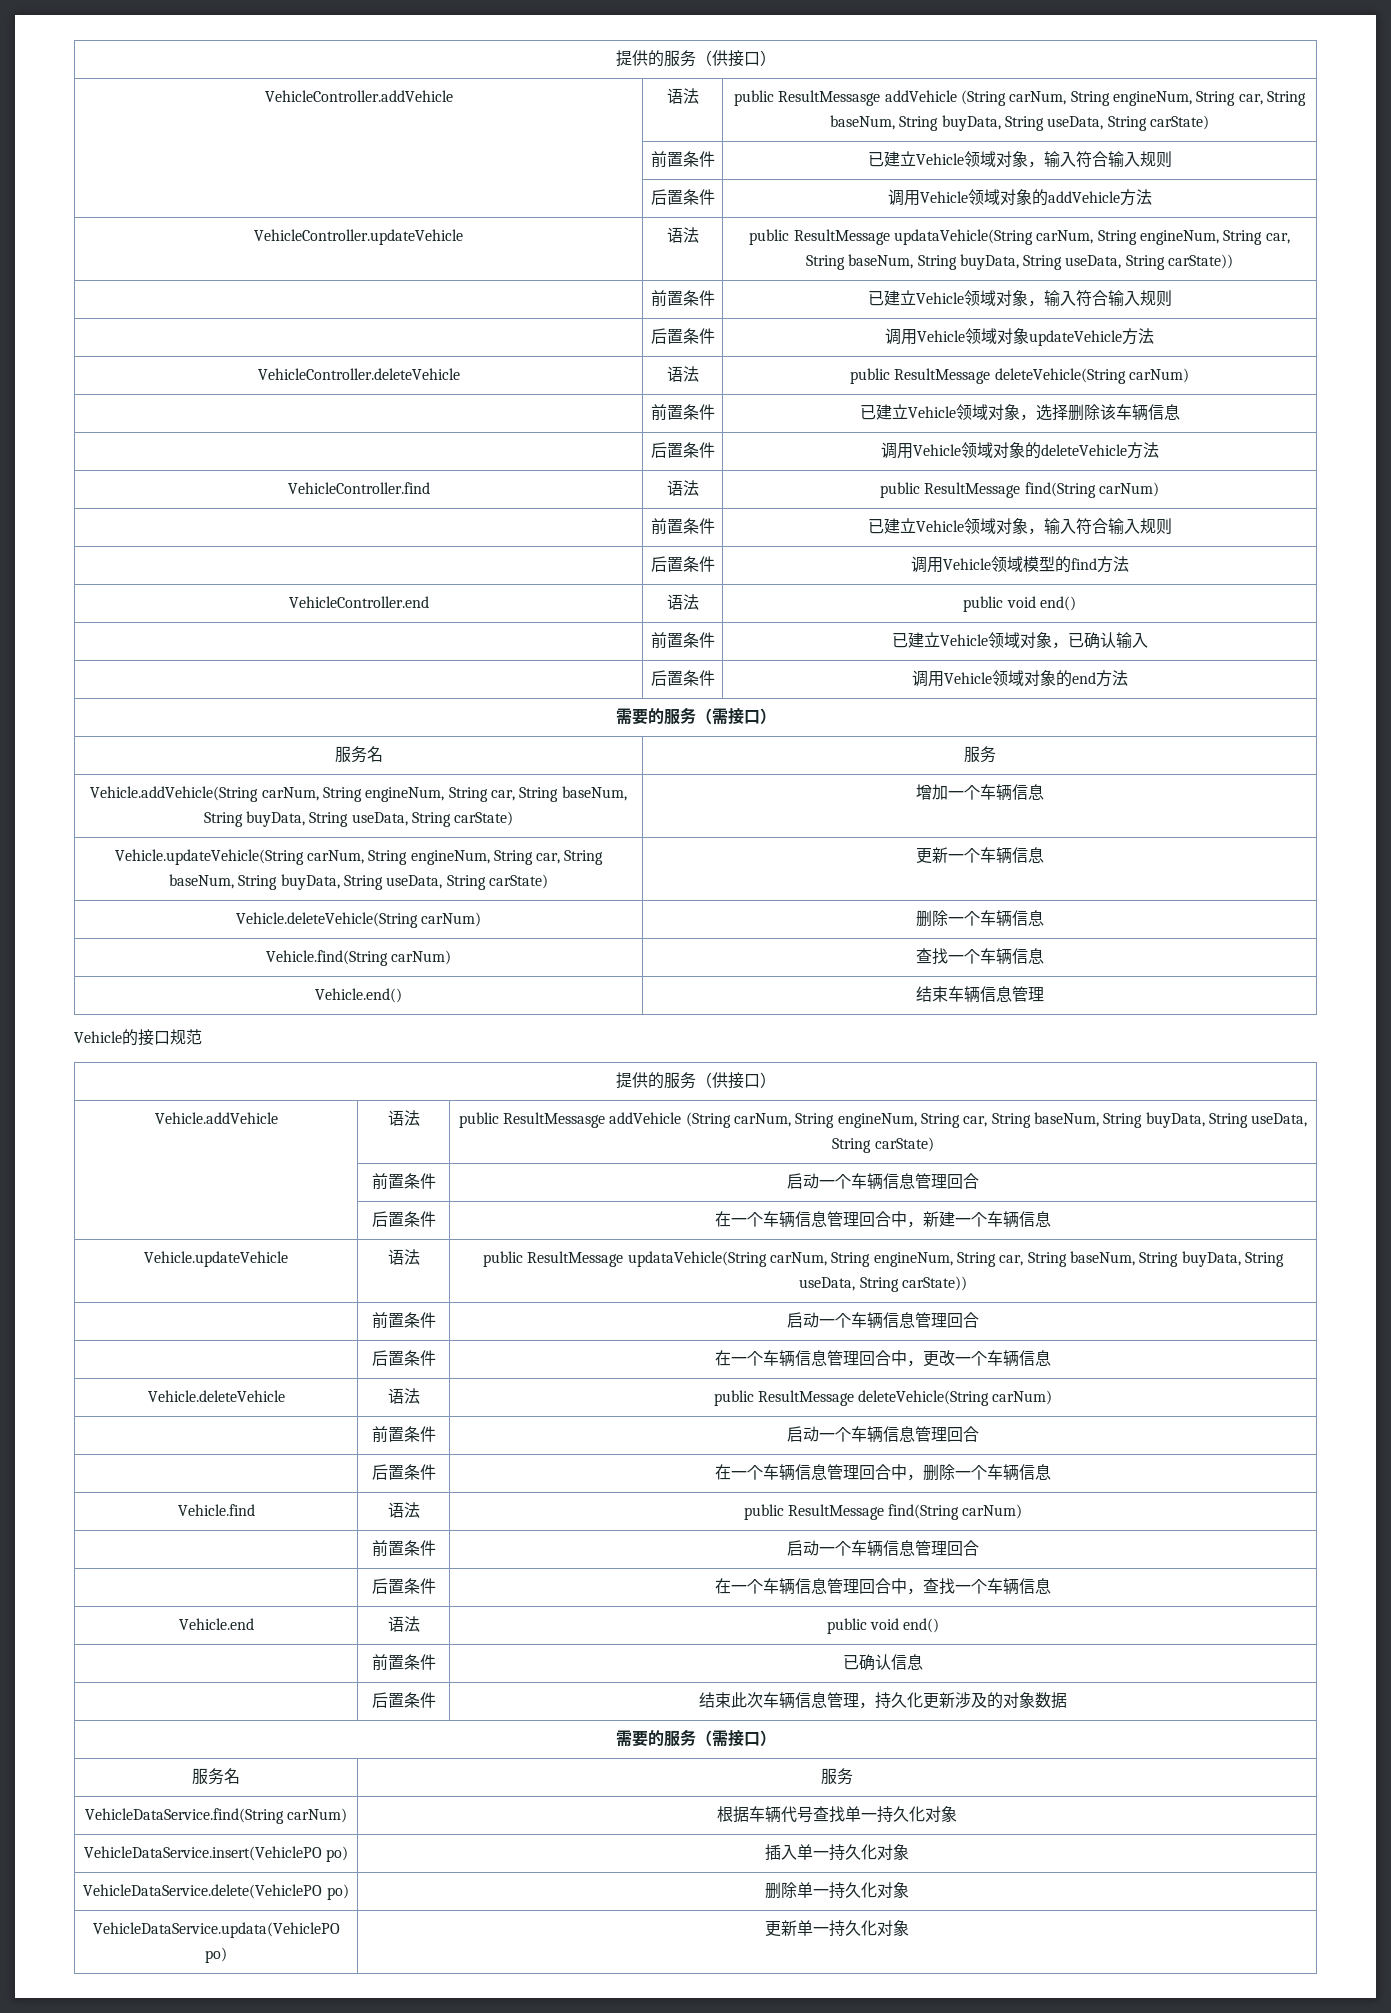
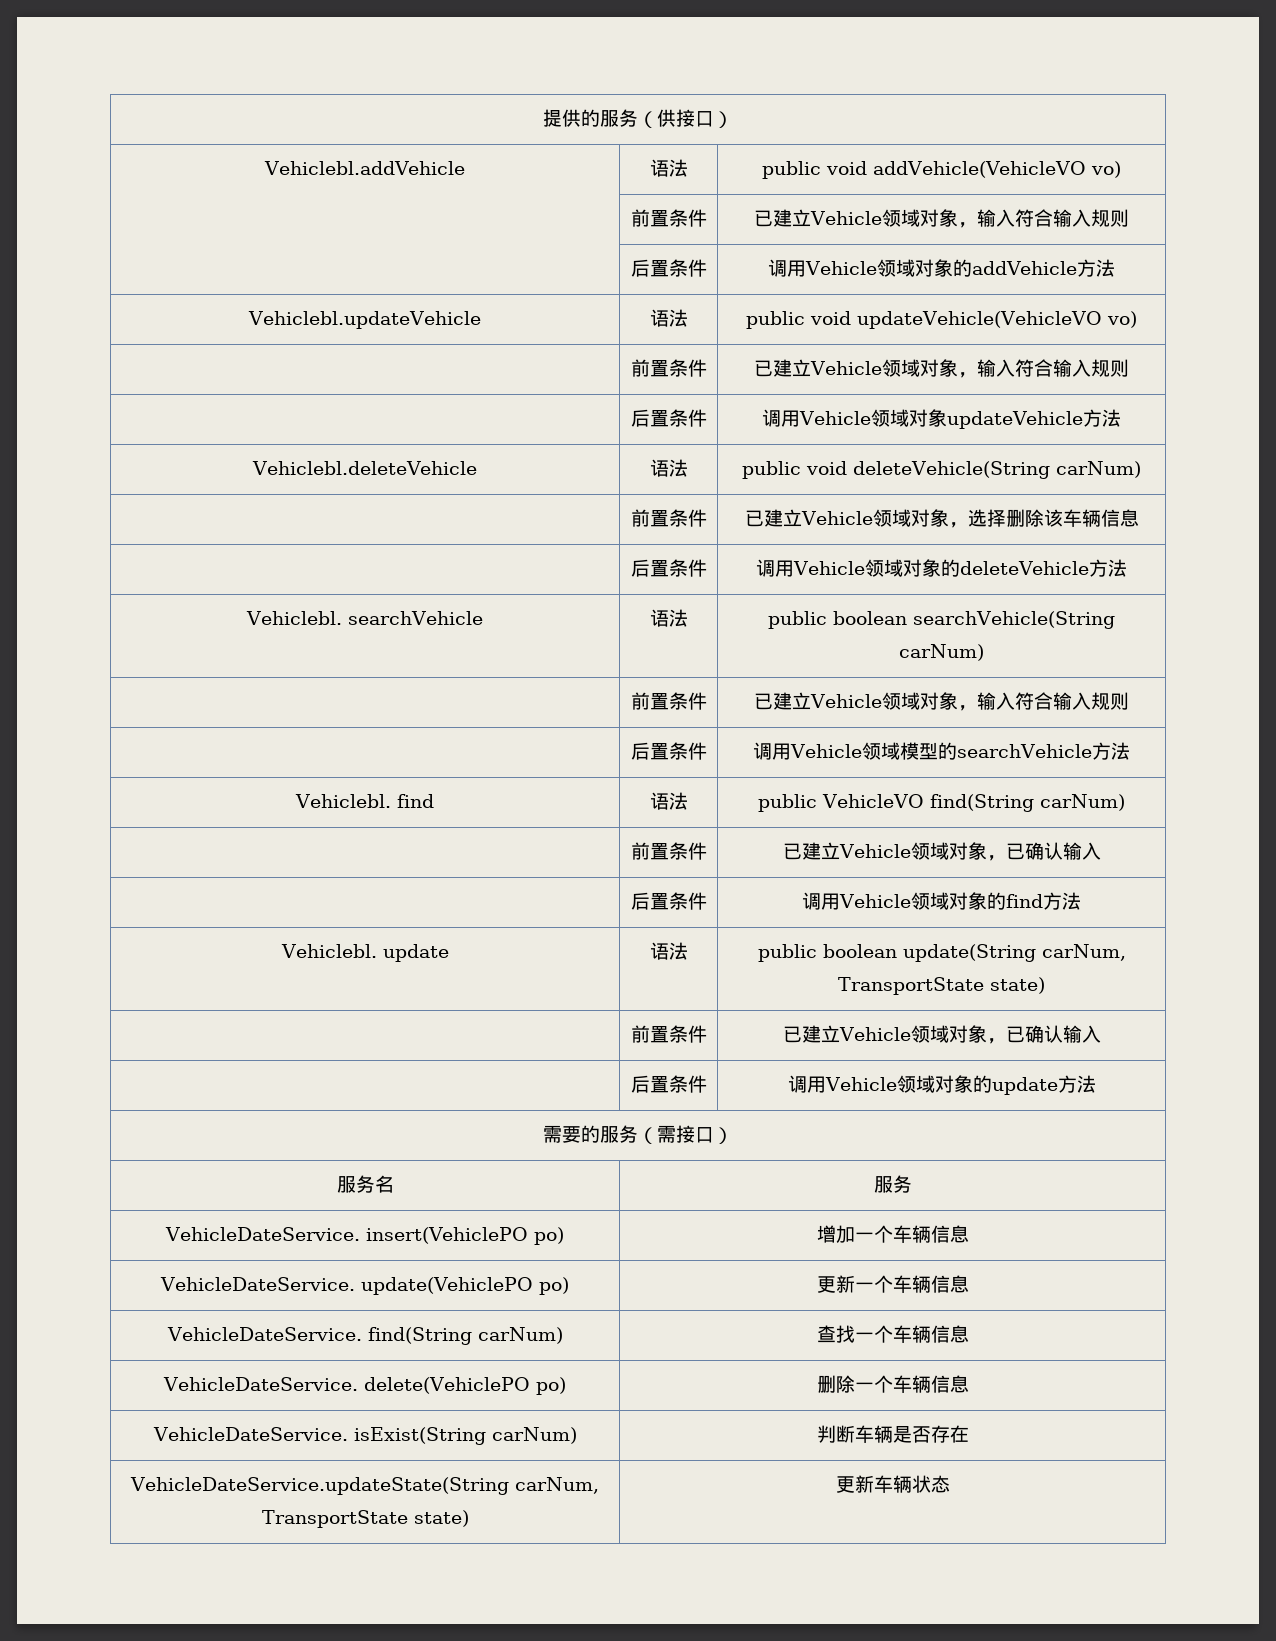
[615,50,776,67] [264,90,453,102] [666,88,699,104] [734,90,1306,106] [830,115,1209,131] 提供的服务（供接口） // VehicleController.addVehicle | 语法 | public ResultMessasge addVehicle (String carNum, String engineNum, String car, String baseNum, String buyData, String useData, String carState) -> [543,109,733,128] [263,161,466,175] [649,159,688,177] [761,161,1122,179] 提供的服务（供接口） // Vehiclebl.addVehicle | 语法 | public void addVehicle(VehicleVO vo)
[254,229,463,245] [666,227,699,243] [749,229,1290,245] [805,254,1234,270] VehicleController.updateVehicle | 语法 | public ResultMessage updataVehicle(String carNum, String engineNum, String car, String baseNum, String buyData, String useData, String carState)) -> [248,311,482,329] [649,309,688,327] [746,311,1137,329] Vehiclebl.updateVehicle | 语法 | public void updateVehicle(VehicleVO vo)
[257,368,460,380] [666,366,699,382] [850,368,991,384] VehicleController.deleteVehicle | 语法 | public ResultMessage -> [251,461,478,475] [649,459,688,477] [742,461,848,479] Vehiclebl.deleteVehicle | 语法 | public void
[287,482,430,494] [666,480,699,496] [880,482,1096,498] VehicleController.find | 语法 | public ResultMessage find(String -> [246,611,483,625] [649,609,688,627] [768,611,1116,629] Vehiclebl. searchVehicle | 语法 | public boolean searchVehicle(String
[1070,556,1129,573] [288,596,429,608] [666,594,699,610] [963,596,1076,612] find方法 // VehicleController.end | 语法 | public void end() -> [957,742,1130,760] [295,794,434,808] [649,792,688,810] [758,794,1125,812] searchVehicle方法 // Vehiclebl. find | 语法 | public VehicleVO find(String carNum)
[1071,672,1096,684] end -> [1005,892,1081,910] [280,944,449,962] [649,942,688,960] [757,944,1126,962] [838,977,1045,995] [630,1025,707,1043] [782,1025,1101,1044] [630,1075,707,1093] [787,1075,1058,1095] find方法 // Vehiclebl. update | 语法 | public boolean update(String carNum, TransportState state) // | 前置条件 | 已建立Vehicle领域对象，已确认输入 // | 后置条件 | 调用Vehicle领域对象的update
[90,786,627,802] [203,811,514,827] [915,784,1044,801] [114,849,604,865] [169,874,548,890] [915,847,1044,864] [235,912,482,928] [915,910,1044,927] [265,950,388,966] Vehicle.addVehicle(String carNum, String engineNum, String car, String baseNum, String buyData, String useData, String carState) | 增加一个车辆信息 // Vehicle.updateVehicle(String carNum, String engineNum, String car, String baseNum, String buyData, String useData, String carState) | 更新一个车辆信息 // Vehicle.deleteVehicle(String carNum) | 删除一个车辆信息 // Vehicle.find(String -> [164,1227,565,1245] [816,1225,969,1243] [159,1277,570,1295] [816,1275,969,1293] [166,1327,472,1345] VehicleDateService. insert(VehiclePO po) | 增加一个车辆信息 // VehicleDateService. update(VehiclePO po) | 更新一个车辆信息 // VehicleDateService. find(String
[315,988,402,1003] [915,986,1044,1003] [74,1029,202,1046] [615,1072,776,1089] [154,1112,278,1124] [387,1110,420,1126] [458,1112,1308,1128] [832,1137,934,1153] [371,1173,436,1190] [787,1173,980,1190] [371,1211,436,1227] [715,1211,1051,1228] [144,1251,288,1267] [387,1249,420,1265] [483,1251,1284,1267] [799,1276,967,1292] [371,1312,436,1329] [787,1312,980,1329] [371,1350,436,1366] [715,1350,1051,1367] [147,1390,285,1402] [387,1388,420,1404] [713,1390,1053,1406] [371,1426,436,1443] [787,1426,980,1443] [371,1464,436,1480] [715,1464,1051,1481] [177,1504,255,1516] [387,1502,420,1518] [743,1504,1023,1520] [371,1540,436,1557] [787,1540,980,1557] [371,1578,436,1594] [715,1578,1051,1595] [178,1618,254,1630] [387,1616,420,1632] [826,1618,940,1634] [371,1654,436,1671] [843,1654,924,1671] [371,1692,436,1708] [699,1692,1067,1709] [615,1729,776,1747] [192,1768,240,1785] [821,1768,854,1785] [84,1808,348,1824] [717,1806,958,1823] [83,1846,349,1862] [765,1844,910,1861] [83,1884,349,1900] [765,1882,910,1899] [92,1922,340,1938] [205,1947,227,1963] [765,1920,910,1937] Vehicle.end() | 结束车辆信息管理 // Vehicle的接口规范 // 提供的服务（供接口） // Vehicle.addVehicle | 语法 | public ResultMessasge addVehicle (String carNum, String engineNum, String car, String baseNum, String buyData, String useData, String carState) // | 前置条件 | 启动一个车辆信息管理回合 // | 后置条件 | 在一个车辆信息管理回合中，新建一个车辆信息 // Vehicle.updateVehicle | 语法 | public ResultMessage updataVehicle(String carNum, String engineNum, String car, String baseNum, String buyData, String useData, String carState)) // | 前置条件 | 启动一个车辆信息管理回合 // | 后置条件 | 在一个车辆信息管理回合中，更改一个车辆信息 // Vehicle.deleteVehicle | 语法 | public ResultMessage deleteVehicle(String carNum) // | 前置条件 | 启动一个车辆信息管理回合 // | 后置条件 | 在一个车辆信息管理回合中，删除一个车辆信息 // Vehicle.find | 语法 | public ResultMessage find(String carNum) // | 前置条件 | 启动一个车辆信息管理回合 // | 后置条件 | 在一个车辆信息管理回合中，查找一个车辆信息 // Vehicle.end | 语法 | public void end() // | 前置条件 | 已确认信息 // | 后置条件 | 结束此次车辆信息管理，持久化更新涉及的对象数据 // 需要的服务（需接口） // 服务名 | 服务 // VehicleDataService.find(String carNum) | 根据车辆代号查找单一持久化对象 // VehicleDataService.insert(VehiclePO po) | 插入单一持久化对象 // VehicleDataService.delete(VehiclePO po) | 删除单一持久化对象 // VehicleDataService.updata(VehiclePO po) | 更新单一持久化对象 -> [163,1377,566,1395] [816,1375,969,1393] [152,1427,577,1445] [816,1425,969,1443] [130,1477,599,1495] [261,1510,469,1528] [835,1475,950,1493] VehicleDateService. delete(VehiclePO po) | 删除一个车辆信息 // VehicleDateService. isExist(String carNum) | 判断车辆是否存在 // VehicleDateService.updateState(String carNum, TransportState state) | 更新车辆状态

